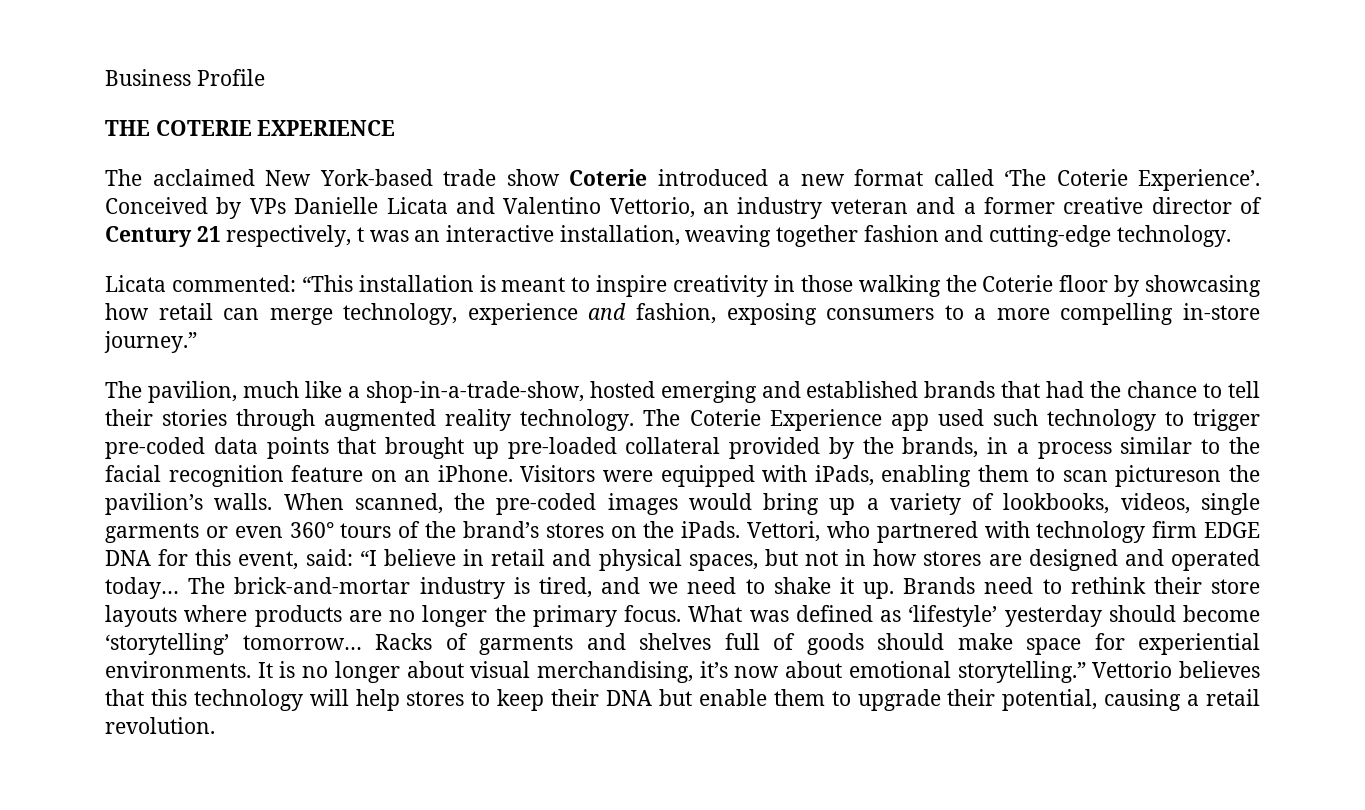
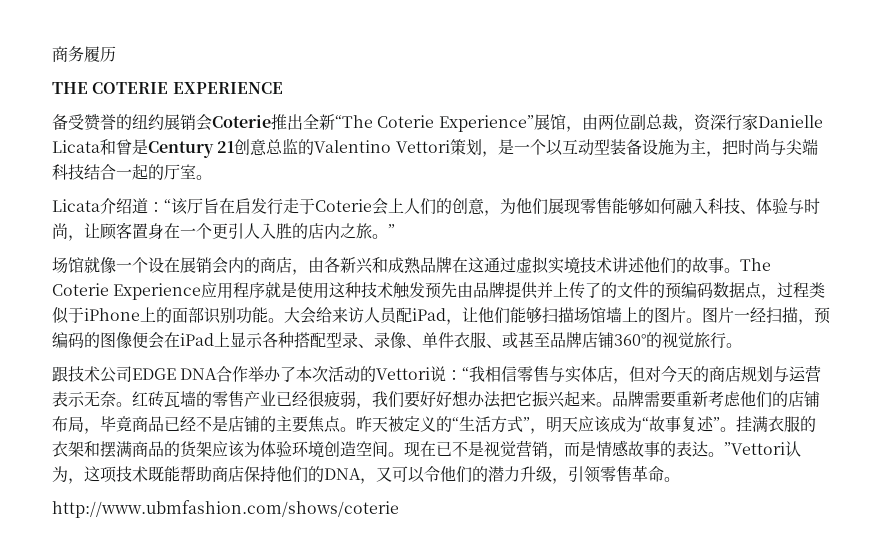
[105,69,265,86] Business Profile -> [52,46,116,63] 商务履历
[105,169,1260,191] [105,197,1262,219] [105,225,1231,247] [105,275,1261,297] [105,303,1260,325] [104,331,197,353] [105,381,1260,403] [105,409,1260,431] [105,437,1260,459] [105,465,1260,487] [105,493,1260,515] [105,521,1260,543] [105,549,1260,571] [105,577,1260,599] [105,605,1260,627] [105,633,1260,655] [105,661,1260,683] [105,689,1261,711] [105,717,215,734] The acclaimed New York-based trade show Coterie introduced a new format called ‘The Coterie Experience’. Conceived by VPs Danielle Licata and Valentino Vettorio, an industry veteran and a former creative director of Century 21 respectively, t was an interactive installation, weaving together fashion and cutting-edge technology. // Licata commented: “This installation is meant to inspire creativity in those walking the Coterie floor by showcasing how retail can merge technology, experience and fashion, exposing consumers to a more compelling in-store journey.” // The pavilion, much like a shop-in-a-trade-show, hosted emerging and established brands that had the chance to tell their stories through augmented reality technology. The Coterie Experience app used such technology to trigger pre-coded data points that brought up pre-loaded collateral provided by the brands, in a process similar to the facial recognition feature on an iPhone. Visitors were equipped with iPads, enabling them to scan pictureson the pavilion’s walls. When scanned, the pre-coded images would bring up a variety of lookbooks, videos, single garments or even 360° tours of the brand’s stores on the iPads. Vettori, who partnered with technology firm EDGE DNA for this event, said: “I believe in retail and physical spaces, but not in how stores are designed and operated today… The brick-and-mortar industry is tired, and we need to shake it up. Brands need to rethink their store layouts where products are no longer the primary focus. What was defined as ‘lifestyle’ yesterday should become ‘storytelling’ tomorrow… Racks of garments and shelves full of goods should make space for experiential environments. It is no longer about visual merchandising, it’s now about emotional storytelling.” Vettorio believes that this technology will help stores to keep their DNA but enable them to upgrade their potential, causing a retail revolution. -> [52,113,823,132] [52,138,818,158] [52,164,212,180] [52,198,820,216] [52,222,395,241] [52,256,771,275] [52,281,826,300] [52,307,830,325] [52,332,742,349] [52,365,822,384] [52,390,820,409] [52,416,816,434] [52,440,801,459] [52,465,680,484] [52,500,399,518] 备受赞誉的纽约展销会Coterie推出全新“The Coterie Experience”展馆，由两位副总裁，资深行家Danielle Licata和曾是Century 21创意总监的Valentino Vettori策划，是一个以互动型装备设施为主，把时尚与尖端科技结合一起的厅室。 // Licata介绍道：“该厅旨在启发行走于Coterie会上人们的创意，为他们展现零售能够如何融入科技、体验与时尚，让顾客置身在一个更引人入胜的店内之旅。” // 场馆就像一个设在展销会内的商店，由各新兴和成熟品牌在这通过虚拟实境技术讲述他们的故事。The Coterie Experience应用程序就是使用这种技术触发预先由品牌提供并上传了的文件的预编码数据点，过程类似于iPhone上的面部识别功能。大会给来访人员配iPad，让他们能够扫描场馆墙上的图片。图片一经扫描，预编码的图像便会在iPad上显示各种搭配型录、录像、单件衣服、或甚至品牌店铺360°的视觉旅行。 // 跟技术公司EDGE DNA合作举办了本次活动的Vettori说：“我相信零售与实体店，但对今天的商店规划与运营表示无奈。红砖瓦墙的零售产业已经很疲弱，我们要好好想办法把它振兴起来。品牌需要重新考虑他们的店铺布局，毕竟商品已经不是店铺的主要焦点。昨天被定义的“生活方式”，明天应该成为“故事复述”。挂满衣服的衣架和摆满商品的货架应该为体验环境创造空间。现在已不是视觉营销，而是情感故事的表达。”Vettori认为，这项技术既能帮助商店保持他们的DNA，又可以令他们的潜力升级，引领零售革命。 // http://www.ubmfashion.com/shows/coterie

